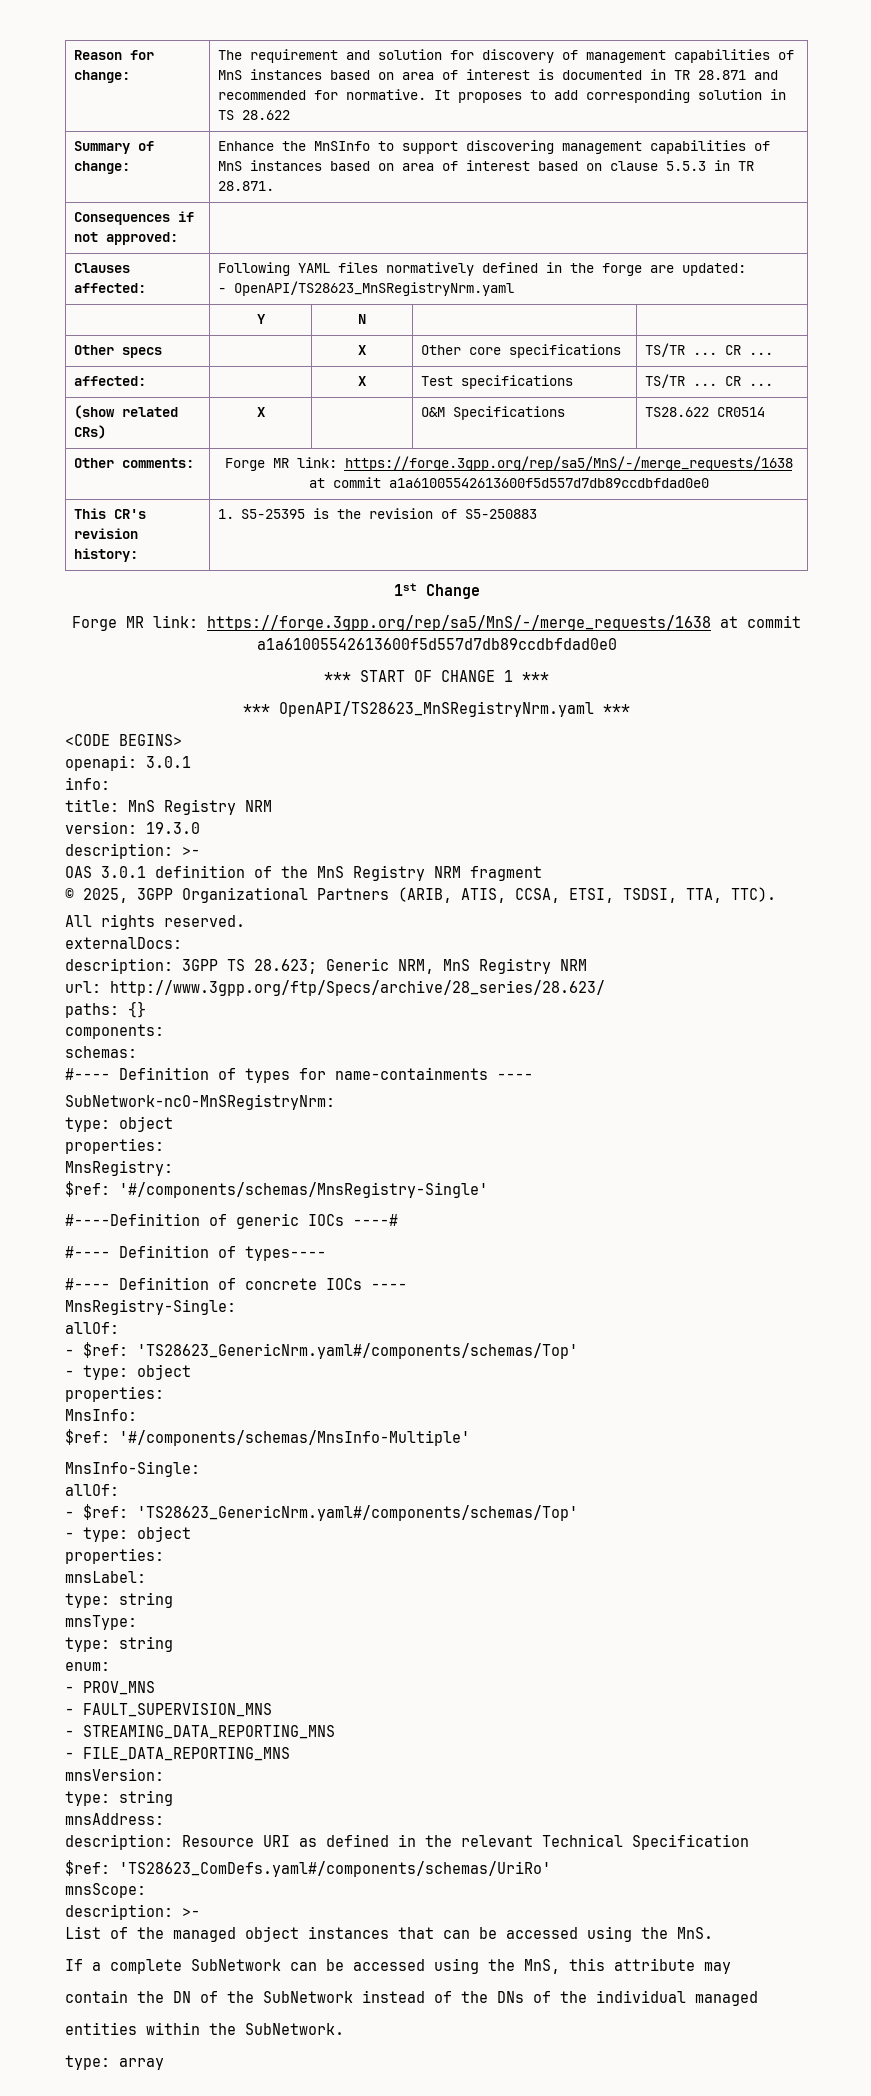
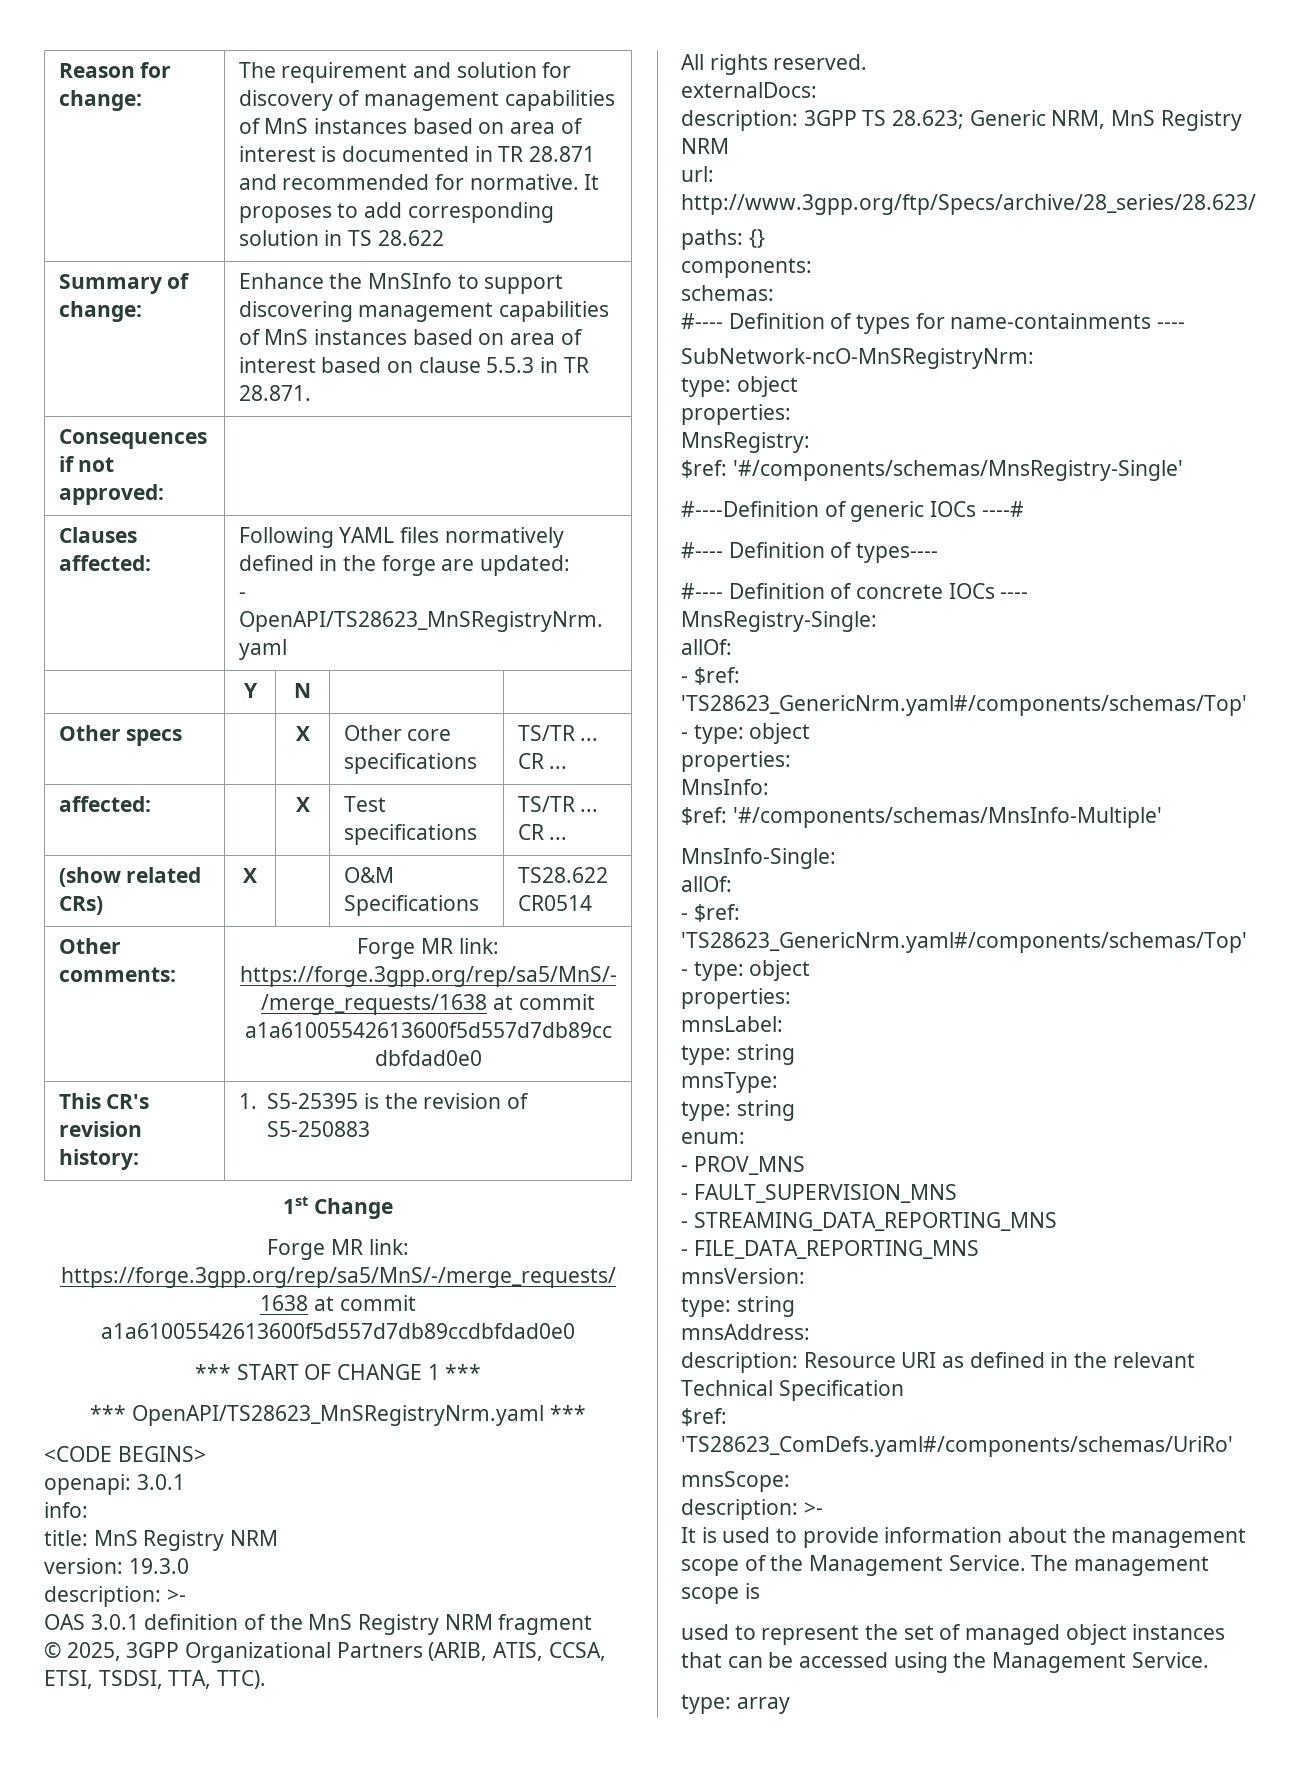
[65,1926,164,1939] List of the -> [681,1527,1247,1548] [681,1555,1210,1576] [681,1583,760,1604] [681,1624,962,1645] It is used to provide information about the management scope of the Management Service. The management scope is // used to represent the set of
[677,1927,713,1939] [65,1958,731,1974] [65,1990,758,2006] [65,2022,344,2035] MnS. // If a complete SubNetwork can be accessed using the MnS, this attribute may // contain the DN of the SubNetwork instead of the DNs of the individual managed // entities within the SubNetwork. -> [992,1652,1209,1673] Management Service.

